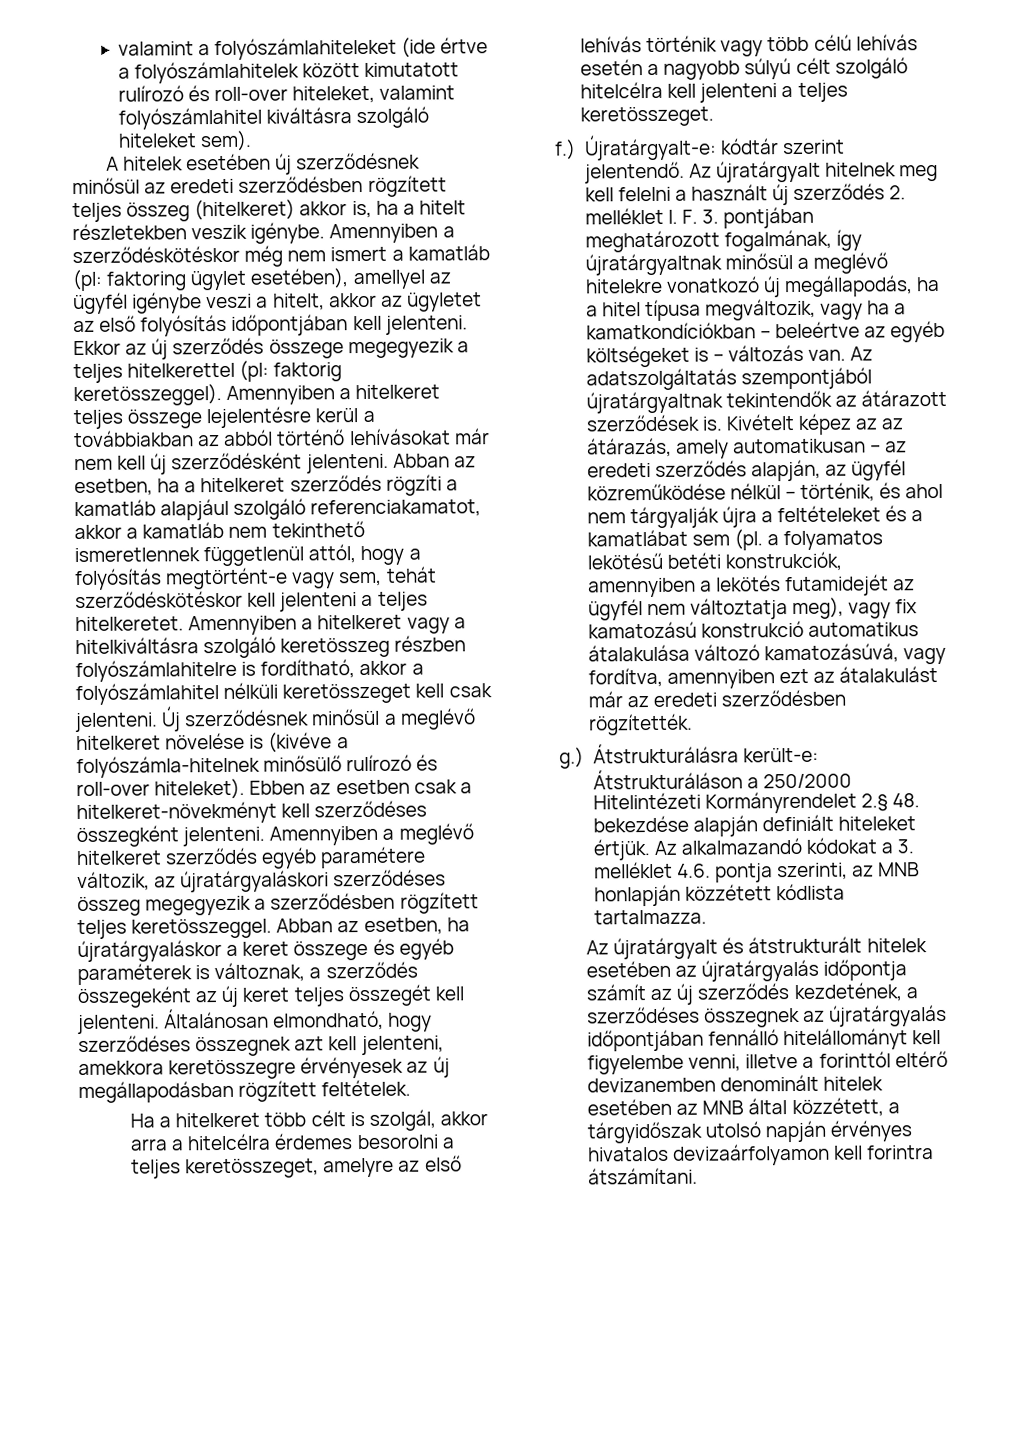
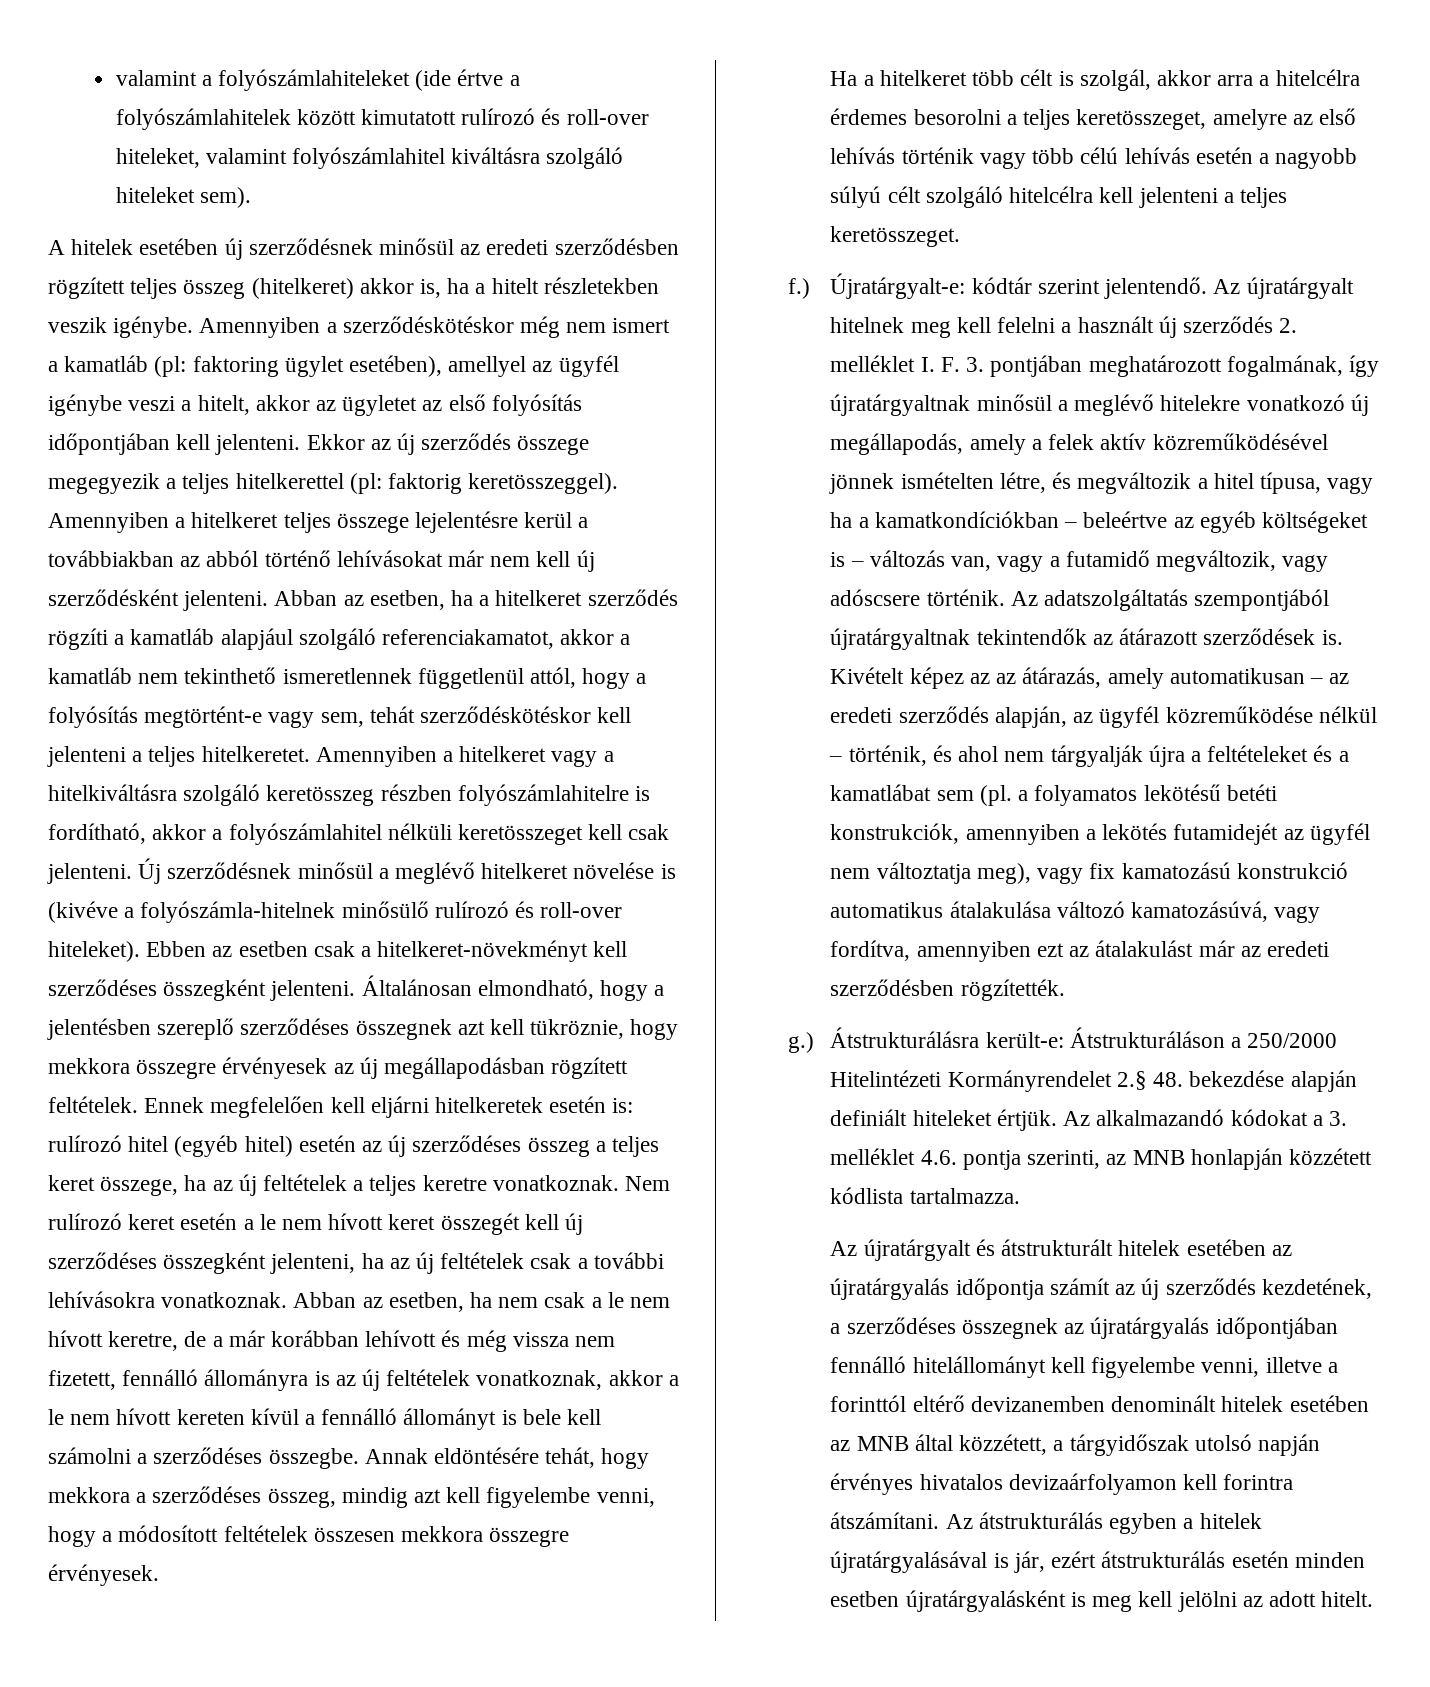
[269,823,474,846] [76,846,427,869] [77,869,447,893] [77,892,479,917] [77,917,470,940] [77,938,454,963] [77,961,418,986] [77,984,464,1009] [77,1008,433,1035] [78,1035,444,1057] [78,1059,297,1080] Amennyiben a meglévő hitelkeret szerződés egyéb paramétere változik, az újratárgyaláskori szerződéses összeg megegyezik a szerződésben rögzített teljes keretösszeggel. Abban az esetben, ha újratárgyaláskor a keret összege és egyéb paraméterek is változnak, a szerződés összegeként az új keret teljes összegét kell jelenteni. Általánosan elmondható, hogy szerződéses összegnek azt kell jelenteni, amekkora keretösszegre -> [361,975,665,1001] [47,1018,679,1040] [48,1058,217,1079] Általánosan elmondható, hogy a jelentésben szereplő szerződéses összegnek azt kell tükröznie, hogy mekkora összegre
(412, 1088) none -> [144,1096,634,1118] [48,1135,660,1157] [48,1174,671,1196] [48,1213,584,1235] [48,1252,664,1274] [48,1291,671,1312] [48,1330,616,1352] [48,1369,679,1391] [48,1408,602,1430] [48,1447,650,1469] [48,1486,655,1508] [48,1525,570,1547] [48,1564,159,1586] Ennek megfelelően kell eljárni hitelkeretek esetén is: rulírozó hitel (egyéb hitel) esetén az új szerződéses összeg a teljes keret összege, ha az új feltételek a teljes keretre vonatkoznak. Nem rulírozó keret esetén a le nem hívott keret összegét kell új szerződéses összegként jelenteni, ha az új feltételek csak a további lehívásokra vonatkoznak. Abban az esetben, ha nem csak a le nem hívott keretre, de a már korábban lehívott és még vissza nem fizetett, fennálló állományra is az új feltételek vonatkoznak, akkor a le nem hívott kereten kívül a fennálló állományt is bele kell számolni a szerződéses összegbe. Annak eldöntésére tehát, hogy mekkora a szerződéses összeg, mindig azt kell figyelembe venni, hogy a módosított feltételek összesen mekkora összegre érvényesek.
[916,276,941,292] [585,298,816,322] ha a hitel típusa megváltozik, -> [969,433,1328,455] [829,472,1321,494] amely a felek aktív közreműködésével jönnek ismételten létre, és megváltozik a hitel típusa,
[808,349,847,361] van. -> [951,550,1329,572] [830,589,1005,606] van, vagy a futamidő megváltozik, vagy adóscsere történik.
(699, 1176) none -> [945,1512,1262,1534] [830,1551,1365,1573] [830,1590,1374,1612] Az átstrukturálás egyben a hitelek újratárgyalásával is jár, ezért átstrukturálás esetén minden esetben újratárgyalásként is meg kell jelölni az adott hitelt.

